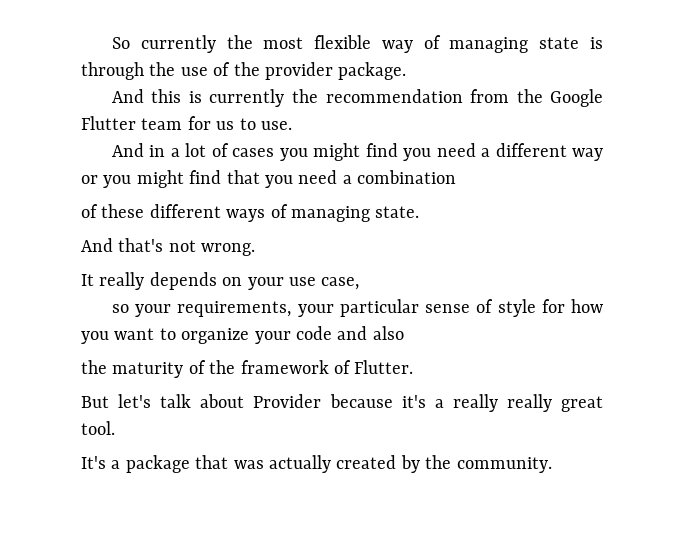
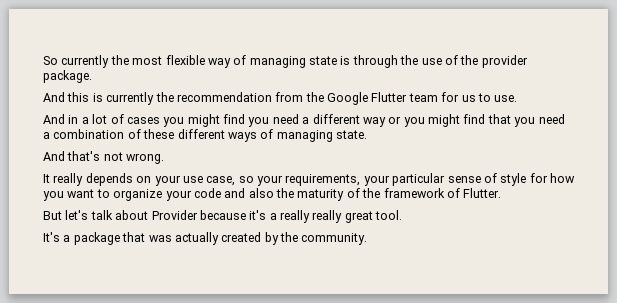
(457, 177) // -> (125, 134) none
(360, 283) // -> (236, 181) none
(404, 333) // -> (274, 193) none

